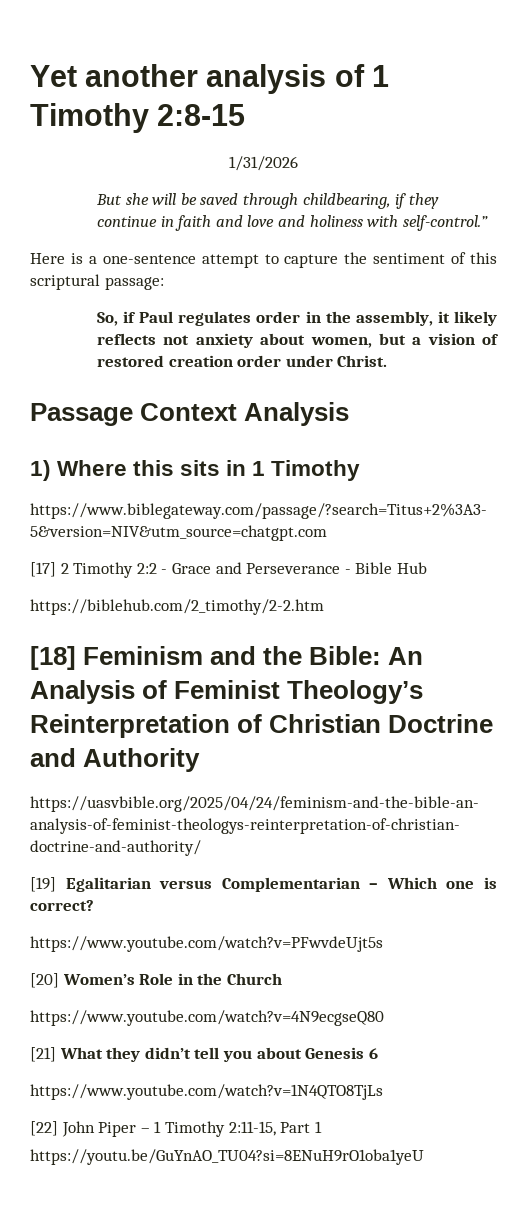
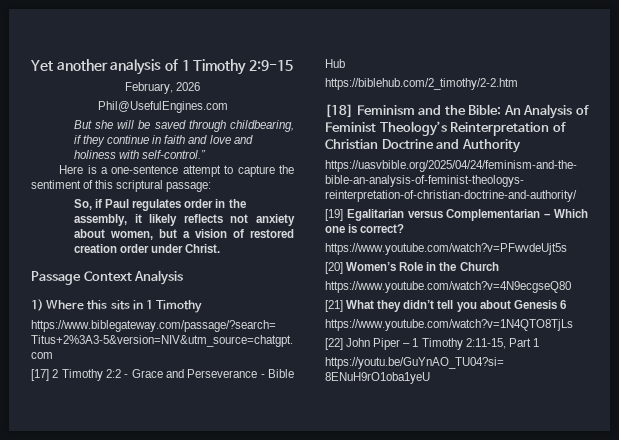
[157,104,246,126] [229,156,298,171] 2:8-15 // 1/31/2026 -> [248,60,293,71] [124,82,201,94] [97,101,228,113] 2:9-15 // February, 2026 // Phil@UsefulEngines.com

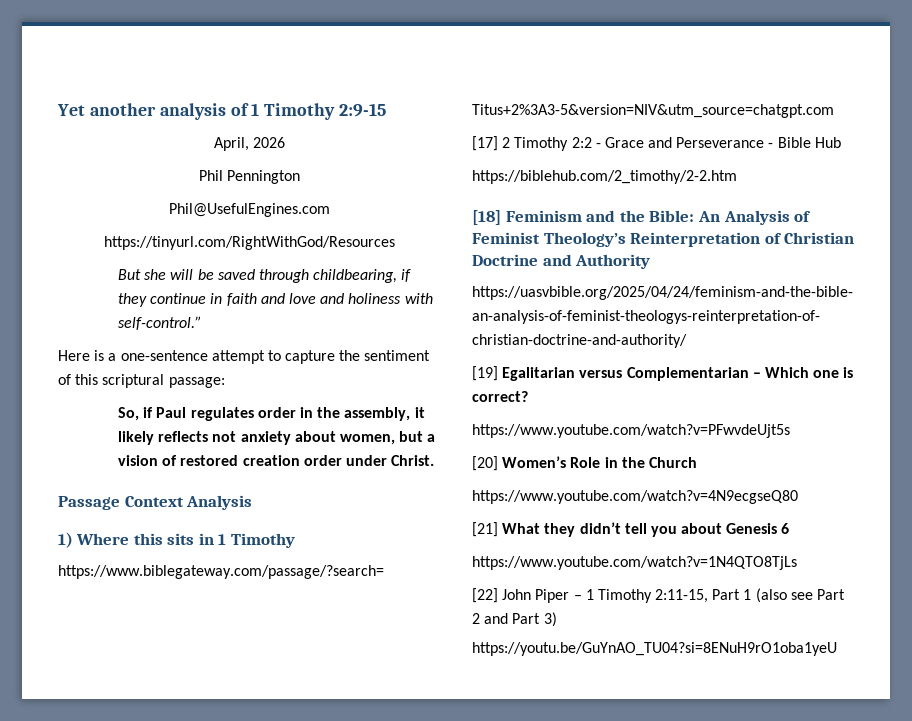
[124,82,173,94] February, -> [213,137,249,151] April,
(201, 86) none -> [198,170,301,184] // Phil Pennington
(228, 107) none -> [104,236,395,250] // https://tinyurl.com/RightWithGod/Resources
(539, 342) none -> [755,588,846,603] [472,612,557,627] (also see Part 2 and Part 3)

